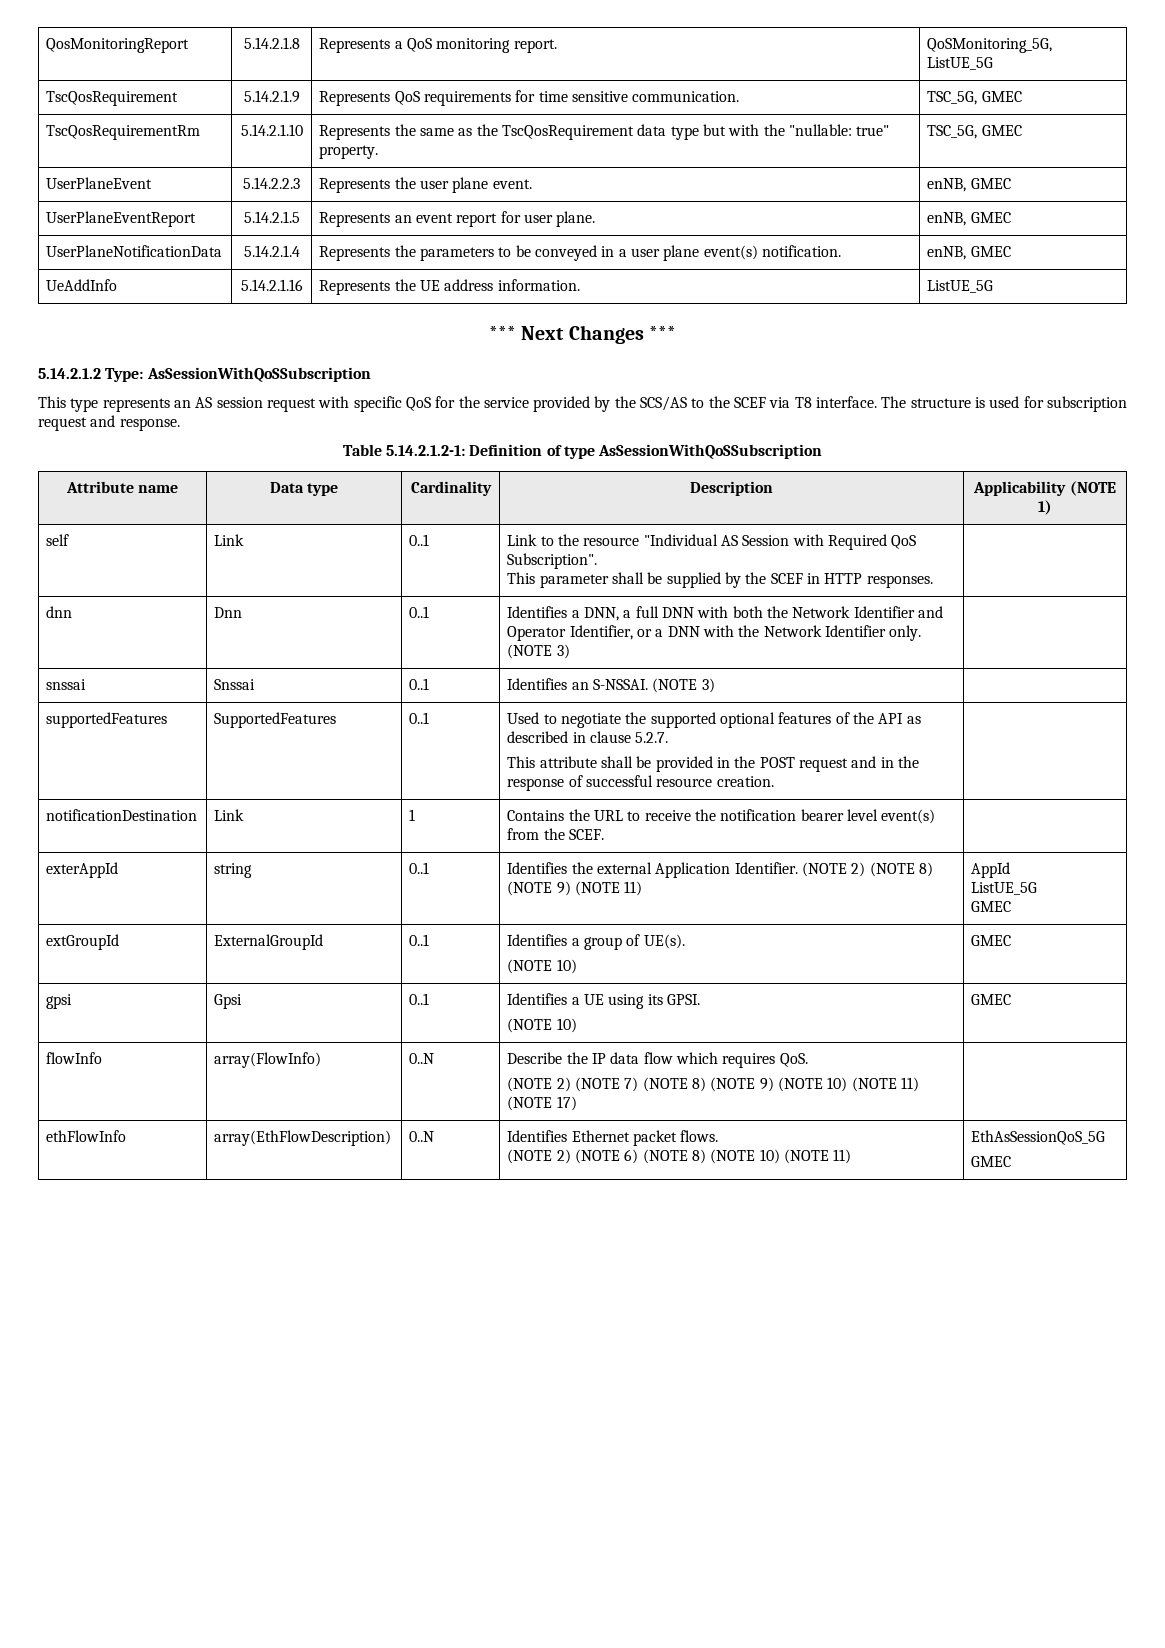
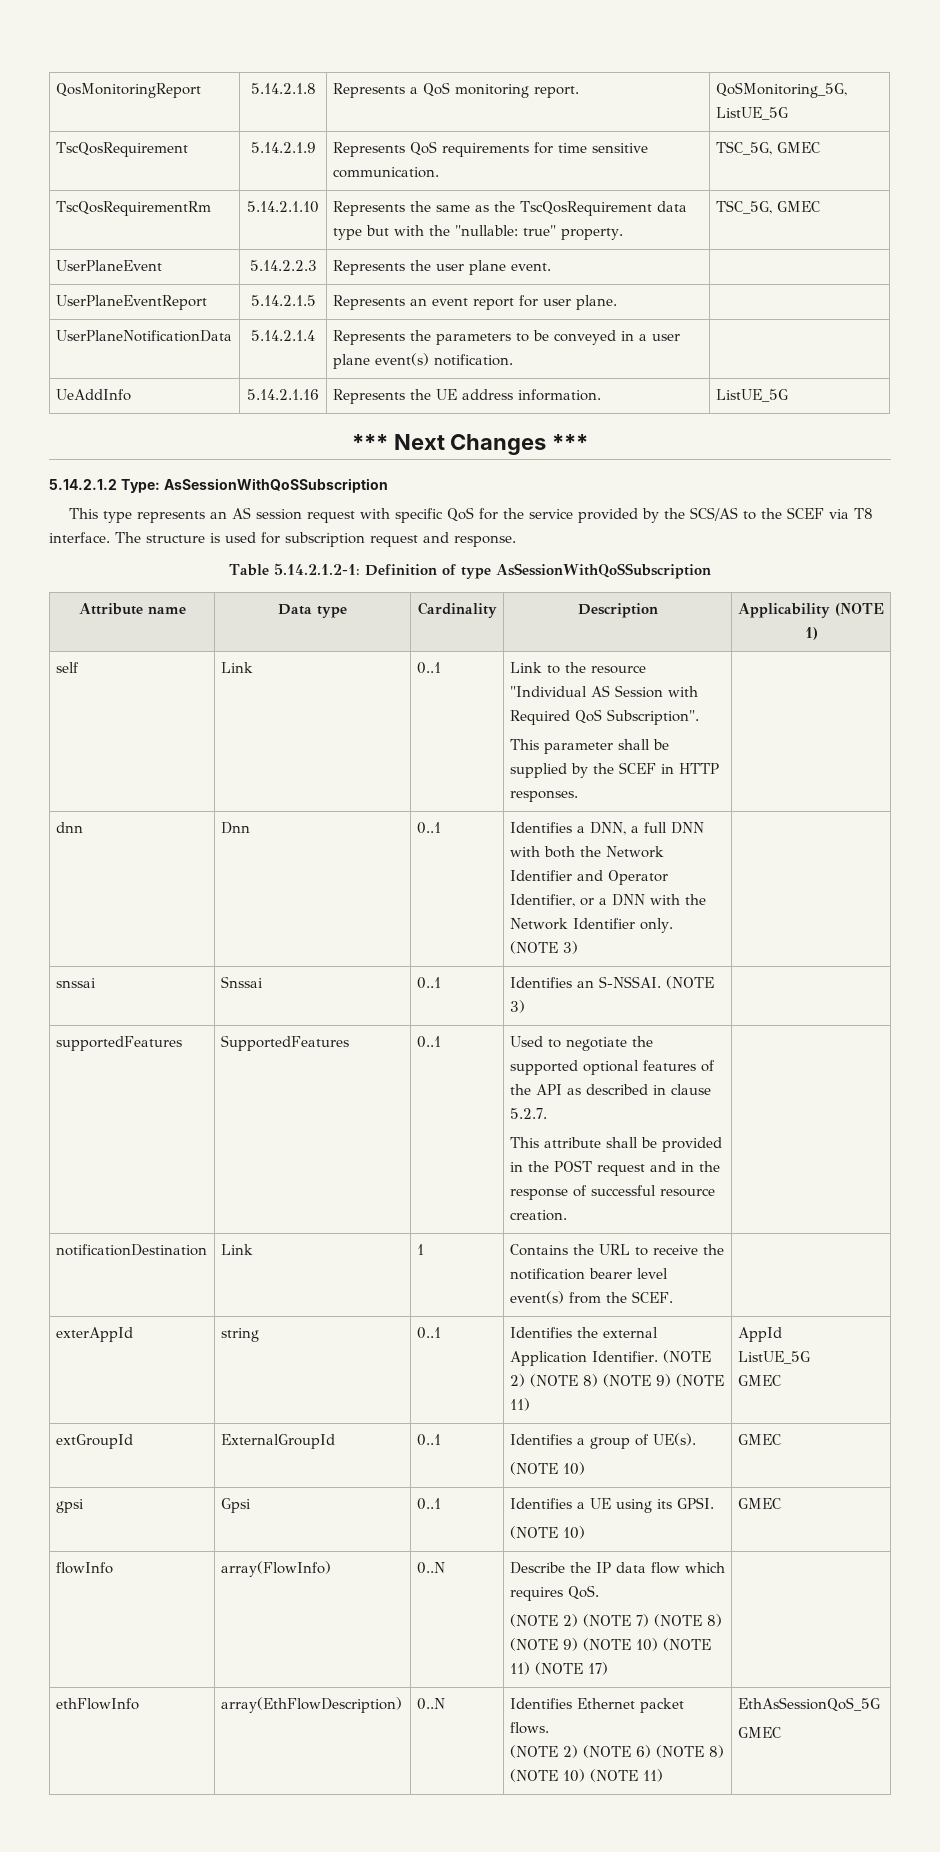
[927,178,1011,192] enNB, GMEC -> (551, 267) none
[927,212,1011,226] enNB, GMEC -> (617, 302) none
[927,246,1011,260] enNB, GMEC -> (513, 360) none

